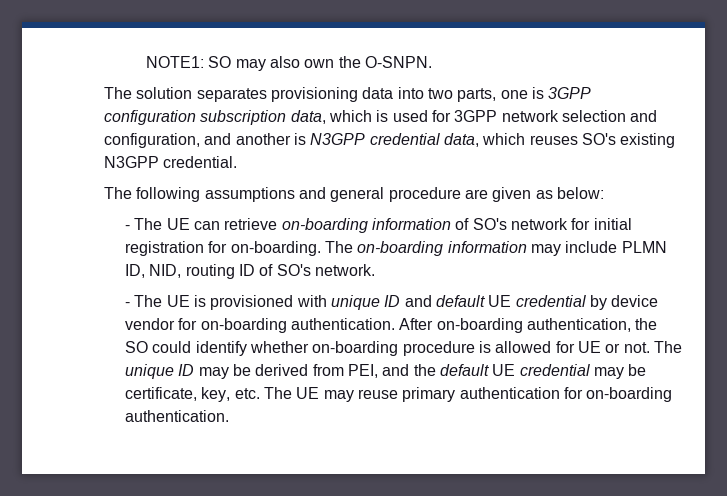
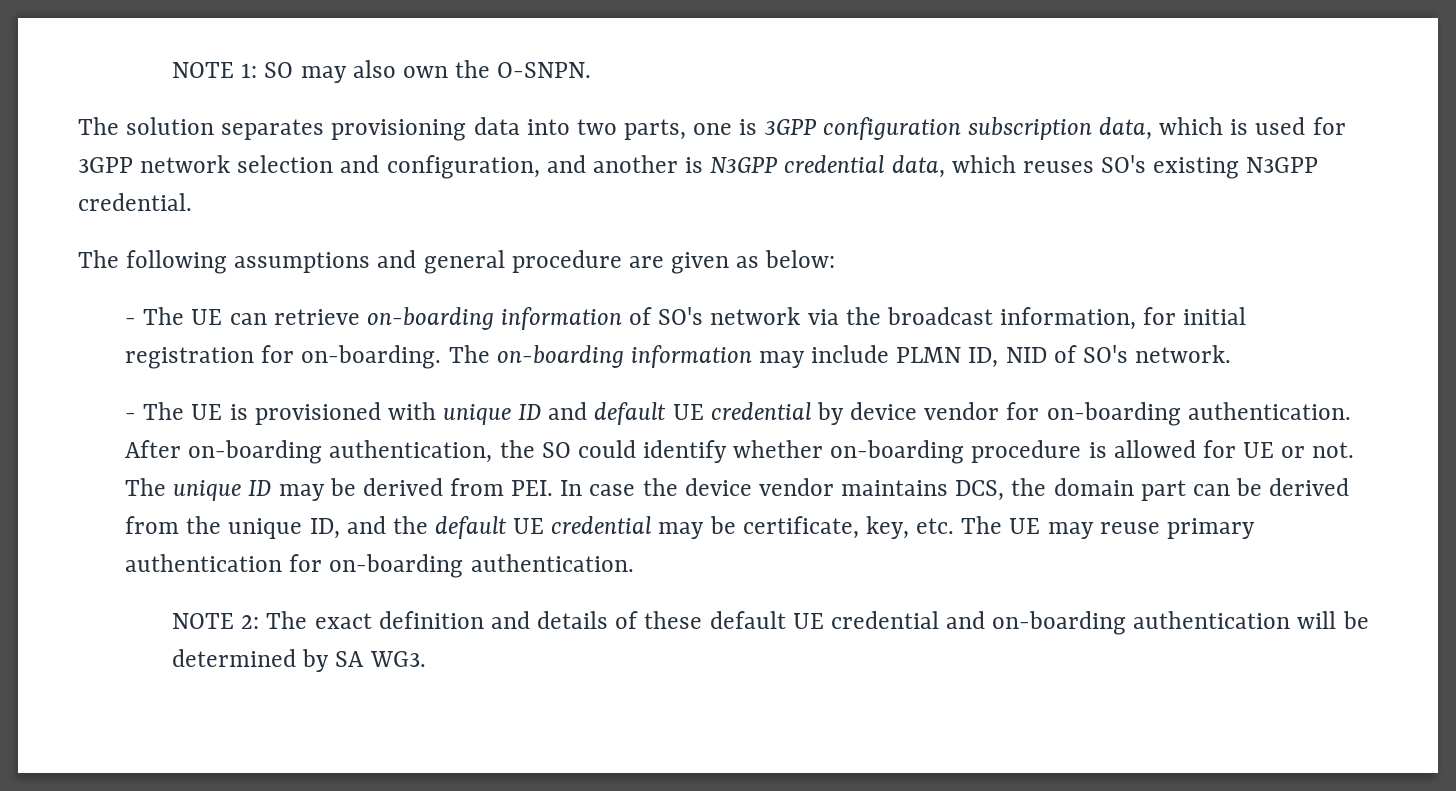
[146,56,205,68] NOTE1: -> [172,62,258,78] NOTE 1:
(568, 224) none -> [807,307,1137,330] via the broadcast information,
[149,264,256,279] NID, routing ID -> [1005,347,1047,363] NID
[347,364,378,378] PEI, -> [511,478,1350,501] [125,516,340,539] PEI. In case the device vendor maintains DCS, the domain part can be derived from the unique ID,
(230, 416) none -> [172,611,1369,635] [172,649,426,672] // NOTE 2: The exact definition and details of these default UE credential and on-boarding authentication will be determined by SA WG3.

